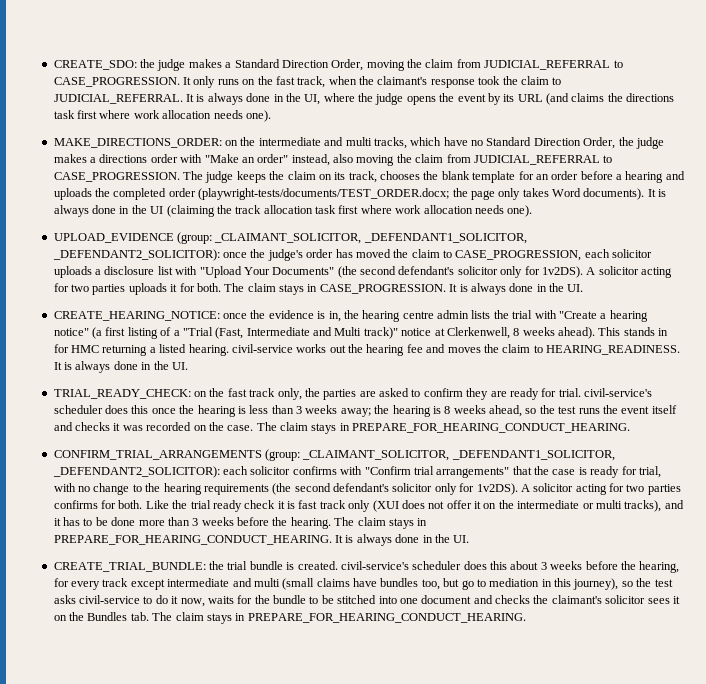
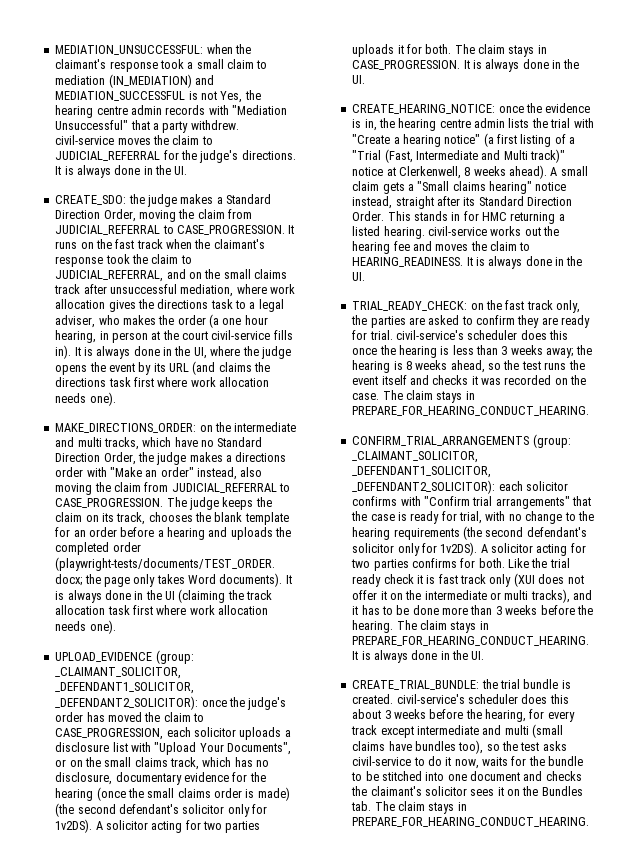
(53, 65) none -> [55,44,251,55] [55,59,268,72] [55,74,214,88] [55,90,261,103] [55,105,288,118] [55,120,239,133] [55,135,213,145] [55,150,296,163] [55,165,188,178] MEDIATION_UNSUCCESSFUL: when the claimant's response took a small claim to mediation (IN_MEDIATION) and MEDIATION_SUCCESSFUL is not Yes, the hearing centre admin records with "Mediation Unsuccessful" that a party withdrew. civil-service moves the claim to JUDICIAL_REFERRAL for the judge's directions. It is always done in the UI. //
[193,76,216,88] only -> (295, 229) none
[297,76,326,88] track, -> [136,239,163,249] track
[53,94,183,104] JUDICIAL_REFERRAL. -> [55,269,288,282] [54,284,296,297] [55,299,284,312] [55,314,268,328] [55,330,293,343] [55,345,72,359] JUDICIAL_REFERRAL, and on the small claims track after unsuccessful mediation, where work allocation gives the directions task to a legal adviser, who makes the order (a one hour hearing, in person at the court civil-service fills in).
[272,267,335,275] Documents" -> [227,742,292,755] [55,757,270,770] [55,772,266,785] [55,787,290,801] Documents", or on the small claims track, which has no disclosure, documentary evidence for the hearing (once the small claims order is made)
(596, 333) none -> [550,166,588,176] [352,181,567,194] [352,196,573,209] [352,211,385,221] A small claim gets a "Small claims hearing" notice instead, straight after its Standard Direction Order.
[421,578,619,590] too, but go to mediation in this journey), -> [458,740,484,754] too),

